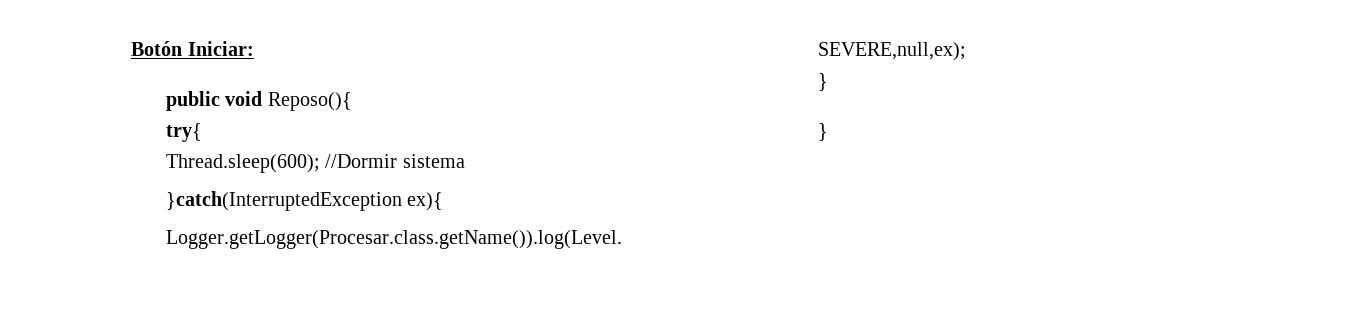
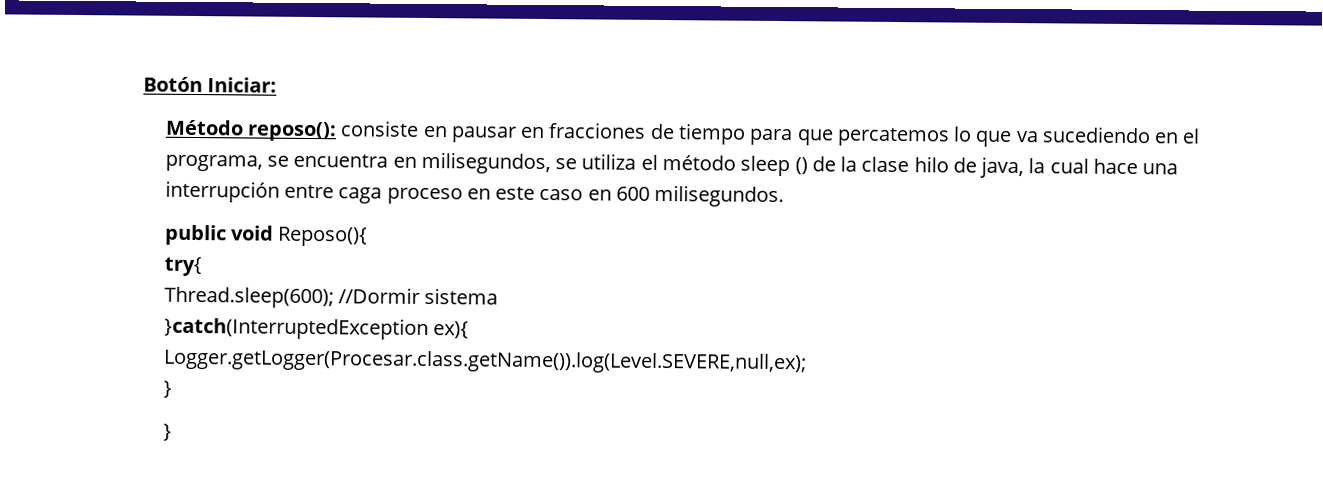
(254, 48) none -> [164,119,1201,147] [164,151,1179,179] [164,180,785,208] // Método reposo(): consiste en pausar en fracciones de tiempo para que percatemos lo que va sucediendo en el programa, se encuentra en milisegundos, se utiliza el método sleep () de la clase hilo de java, la cual hace una interrupción entre caga proceso en este caso en 600 milisegundos.

